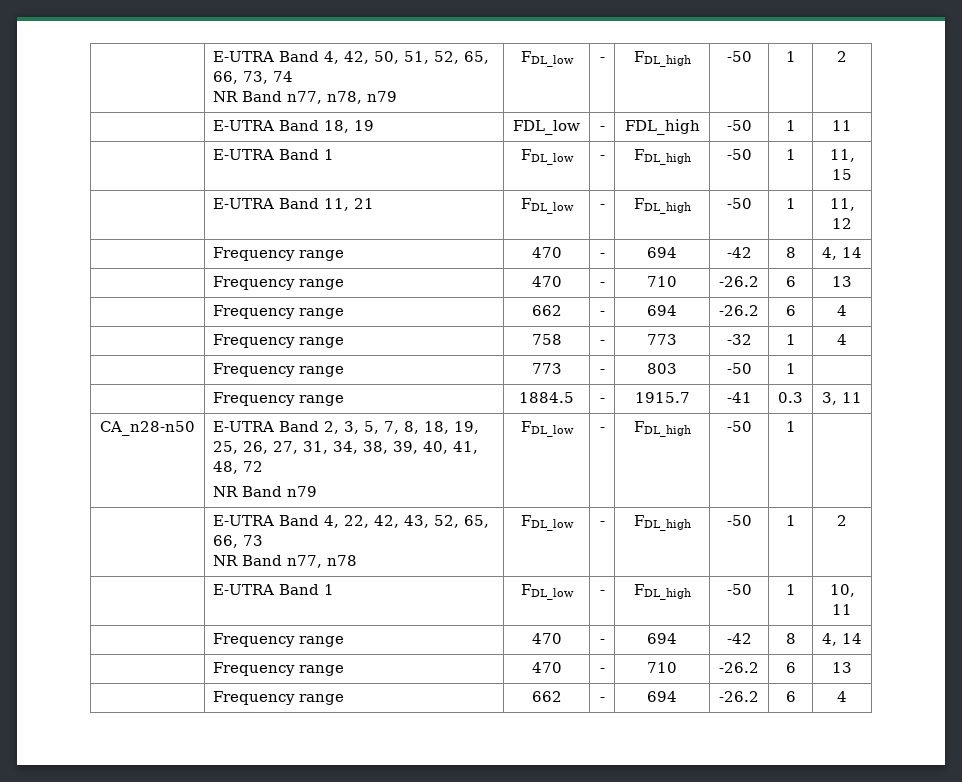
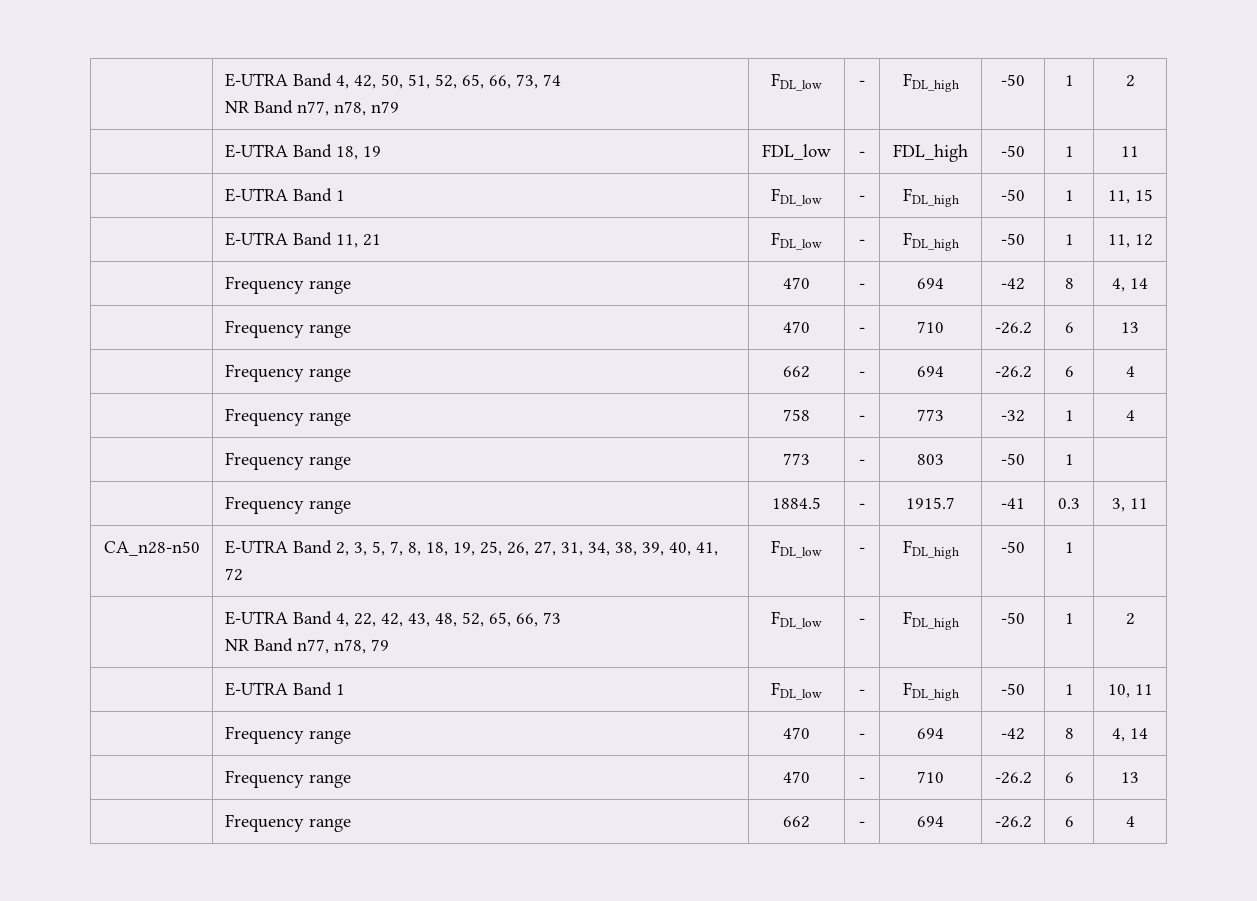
[213,461,239,474] 48, -> (718, 549) none
[213,486,318,497] // NR Band n79 -> (243, 574) none
(430, 521) none -> [434,613,457,627] 48,
[327,555,358,566] n78 -> [333,639,389,654] n78, 79

